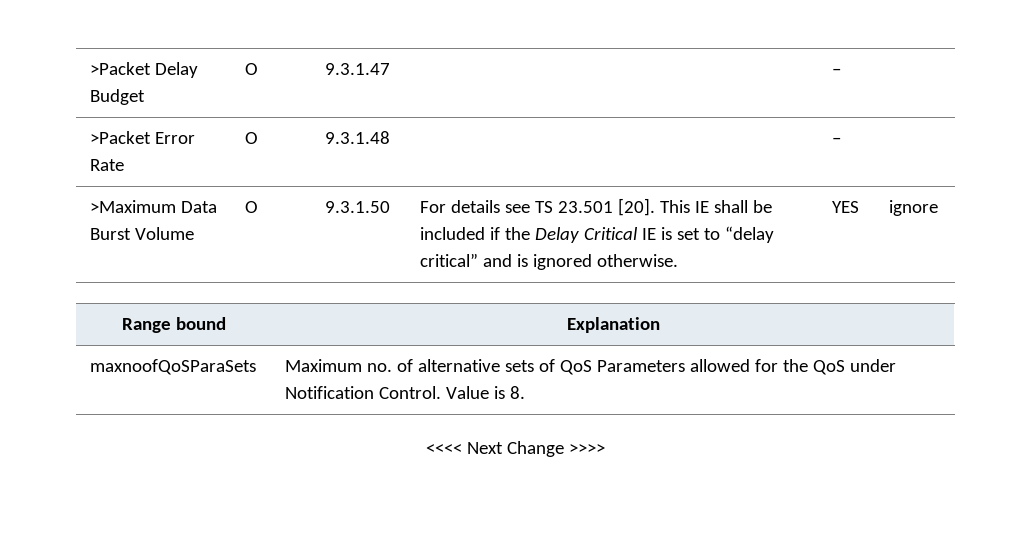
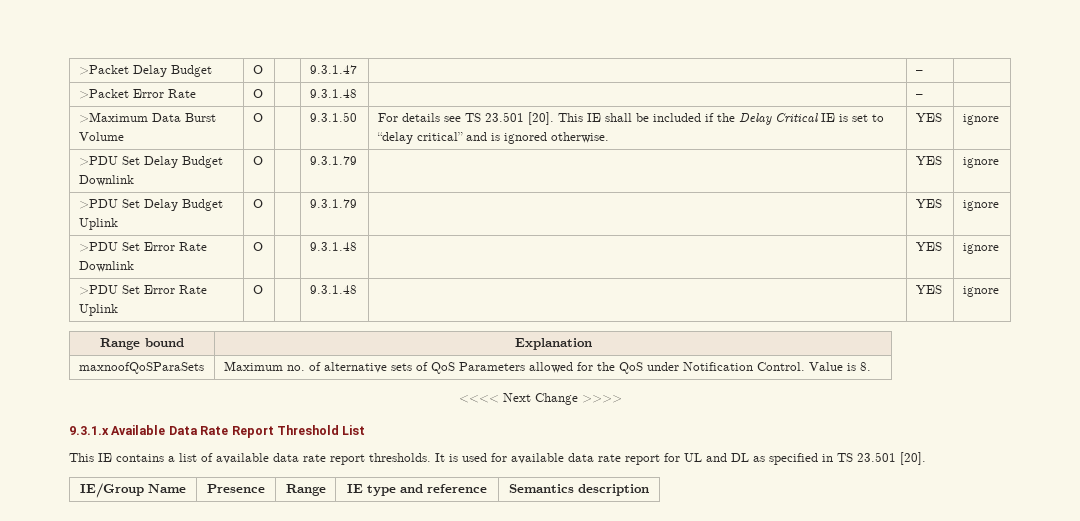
(939, 208) none -> [78,156,223,168] [78,175,134,186] [252,156,263,165] [309,156,357,165] [915,156,942,165] [962,157,999,168] [78,199,223,211] [78,218,118,230] [252,199,263,208] [309,199,357,208] [915,199,942,208] [962,200,999,211] [78,242,207,252] [78,261,134,272] [252,242,263,251] [309,242,357,251] [915,242,942,251] [962,243,999,254] [78,285,207,295] [78,304,118,316] [252,285,263,294] [309,285,357,294] [915,285,942,294] [962,286,999,297] // >PDU Set Delay Budget Downlink | O | | 9.3.1.79 | | YES | ignore // >PDU Set Delay Budget Uplink | O | | 9.3.1.79 | | YES | ignore // >PDU Set Error Rate Downlink | O | | 9.3.1.48 | | YES | ignore // >PDU Set Error Rate Uplink | O | | 9.3.1.48 | | YES | ignore
(605, 449) none -> [69,425,366,438] [69,452,926,465] [80,483,186,498] [207,484,265,493] [285,484,326,496] [347,484,487,496] [509,484,649,496] // 9.3.1.x Available Data Rate Report Threshold List // This IE contains a list of available data rate report thresholds. It is used for available data rate report for UL and DL as specified in TS 23.501 [20]. // IE/Group Name | Presence | Range | IE type and reference | Semantics description

